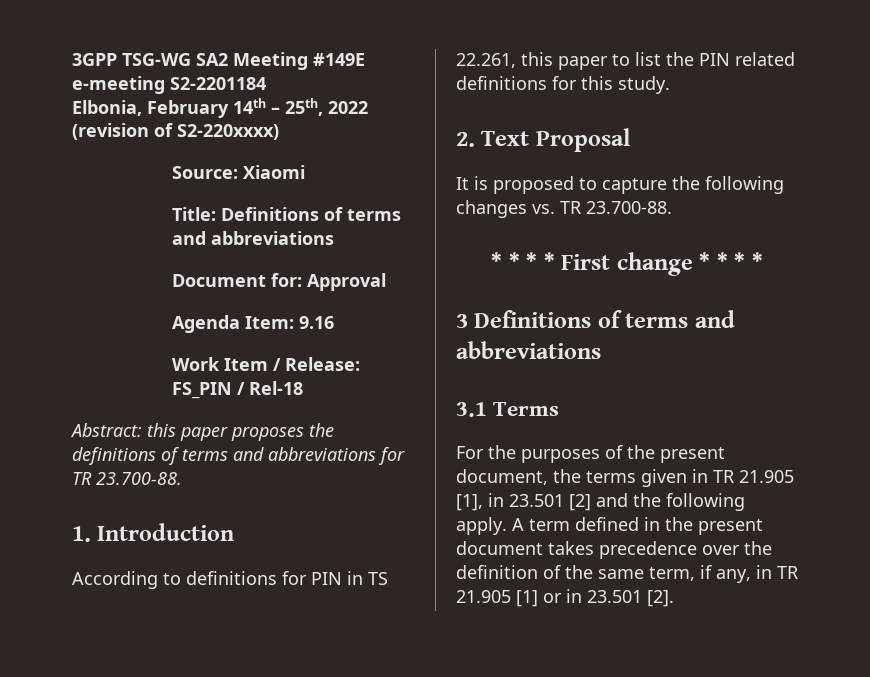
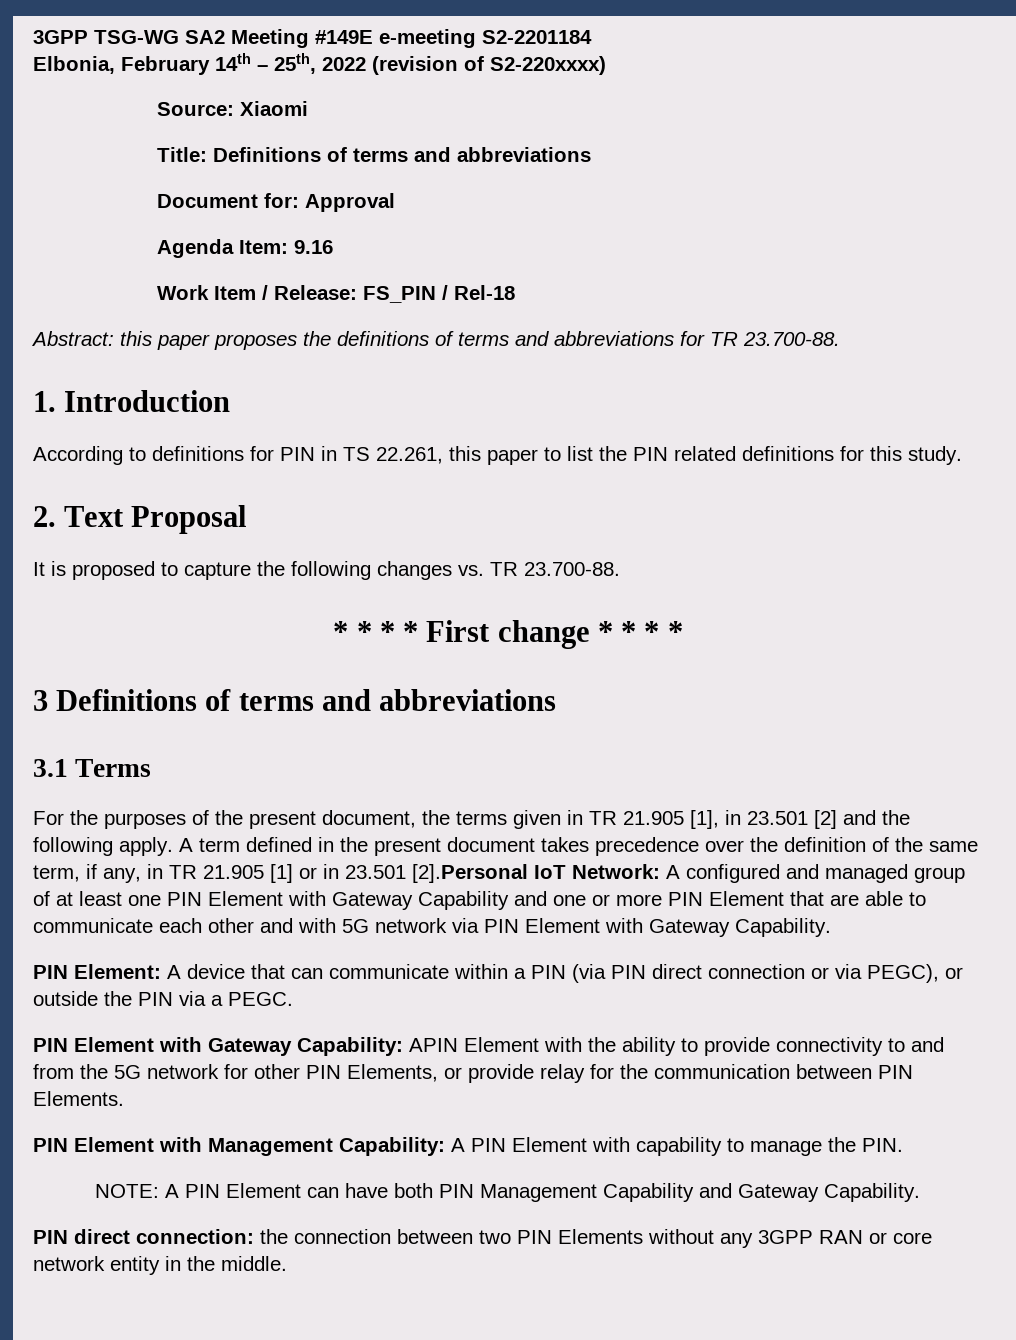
[647,590,674,607] [2]. -> [412,864,965,883] [33,891,926,910] [33,918,831,937] [33,964,963,983] [33,991,293,1006] [33,1037,944,1056] [33,1064,913,1083] [33,1091,124,1106] [33,1137,903,1156] [95,1183,921,1202] [33,1229,932,1248] [33,1256,287,1275] [2].Personal IoT Network: A configured and managed group of at least one PIN Element with Gateway Capability and one or more PIN Element that are able to communicate each other and with 5G network via PIN Element with Gateway Capability. // PIN Element: A device that can communicate within a PIN (via PIN direct connection or via PEGC), or outside the PIN via a PEGC. // PIN Element with Gateway Capability: APIN Element with the ability to provide connectivity to and from the 5G network for other PIN Elements, or provide relay for the communication between PIN Elements. // PIN Element with Management Capability: A PIN Element with capability to manage the PIN. // NOTE: A PIN Element can have both PIN Management Capability and Gateway Capability. // PIN direct connection: the connection between two PIN Elements without any 3GPP RAN or core network entity in the middle.

